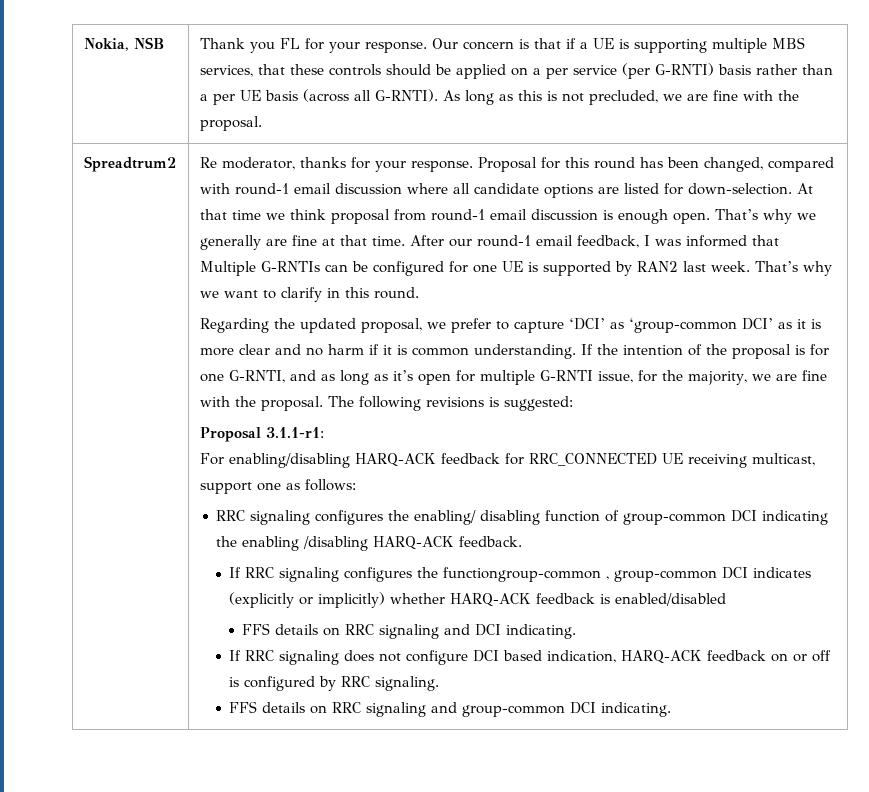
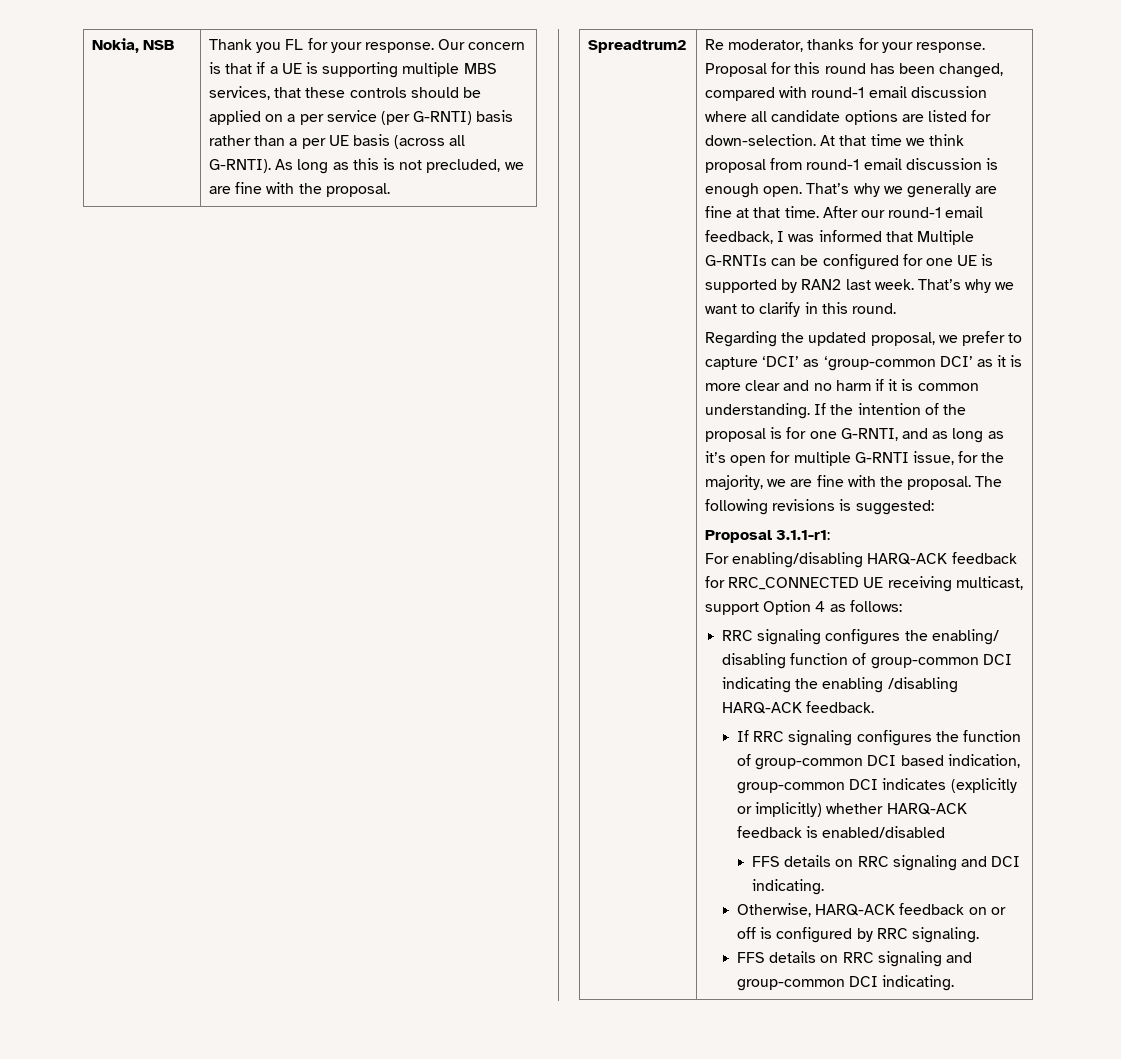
[256,482,281,491] one -> [763,600,826,615] Option 4
[443,567,610,582] functiongroup-common , -> [963,730,1022,742] [737,754,1020,770] function of group-common DCI based indication,
[229,650,617,665] If RRC signaling does not configure DCI based indication, -> [737,903,812,917] Otherwise,

